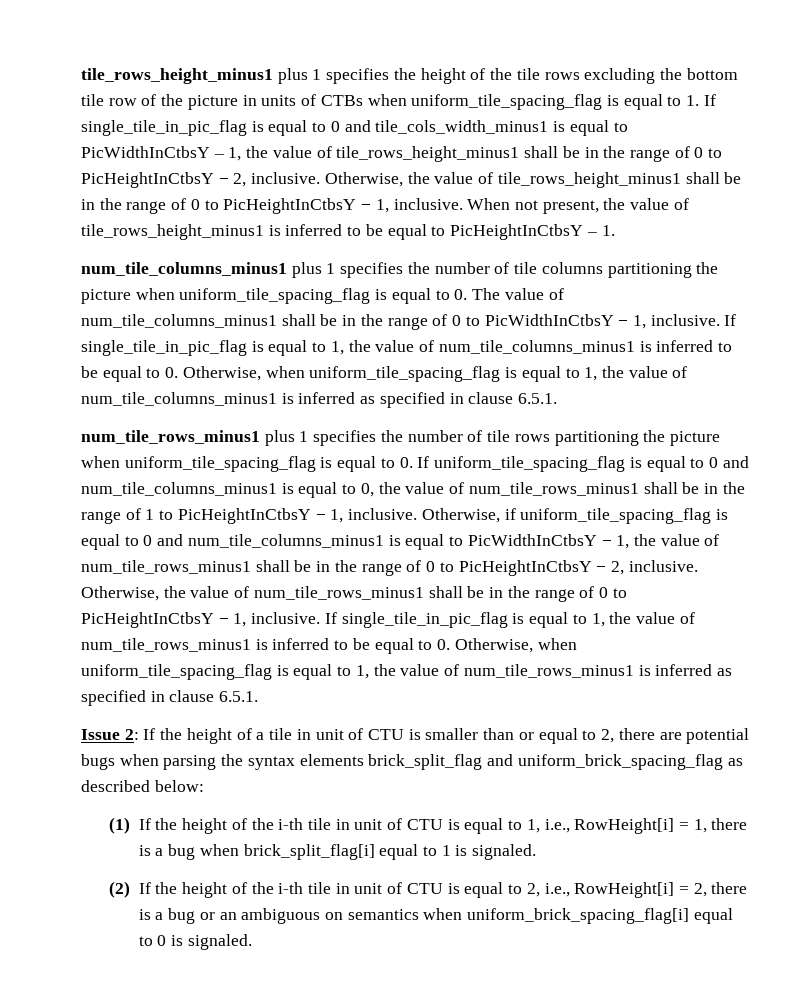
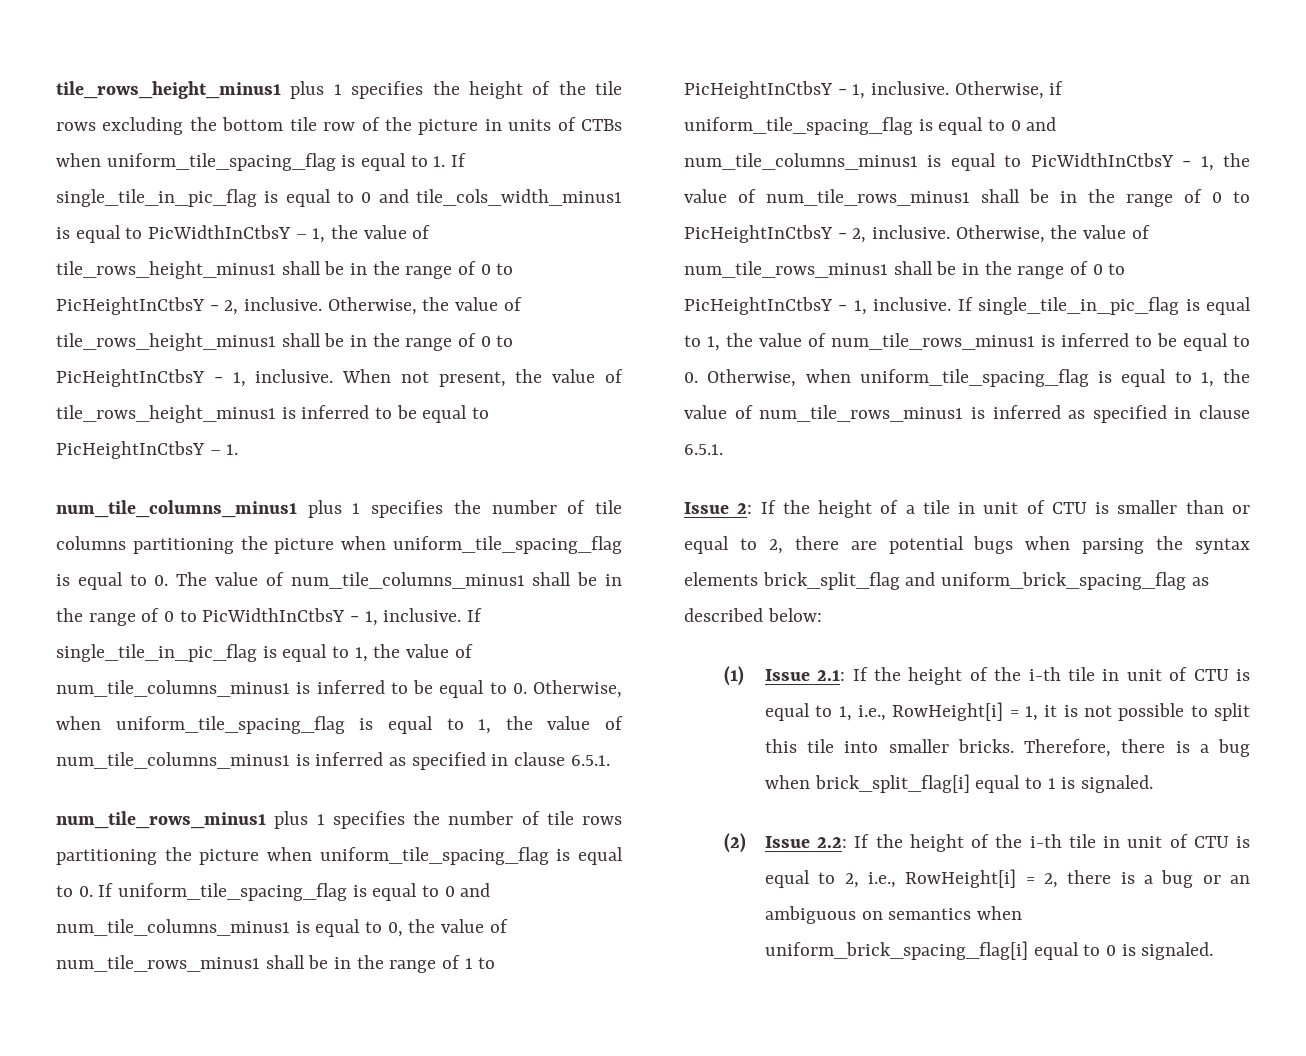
(130, 825) none -> [764,669,846,681] Issue 2.1:
(707, 826) none -> [1044,703,1250,721] [764,739,1112,757] it is not possible to split this tile into smaller bricks. Therefore,
(130, 889) none -> [764,836,848,848] Issue 2.2:

